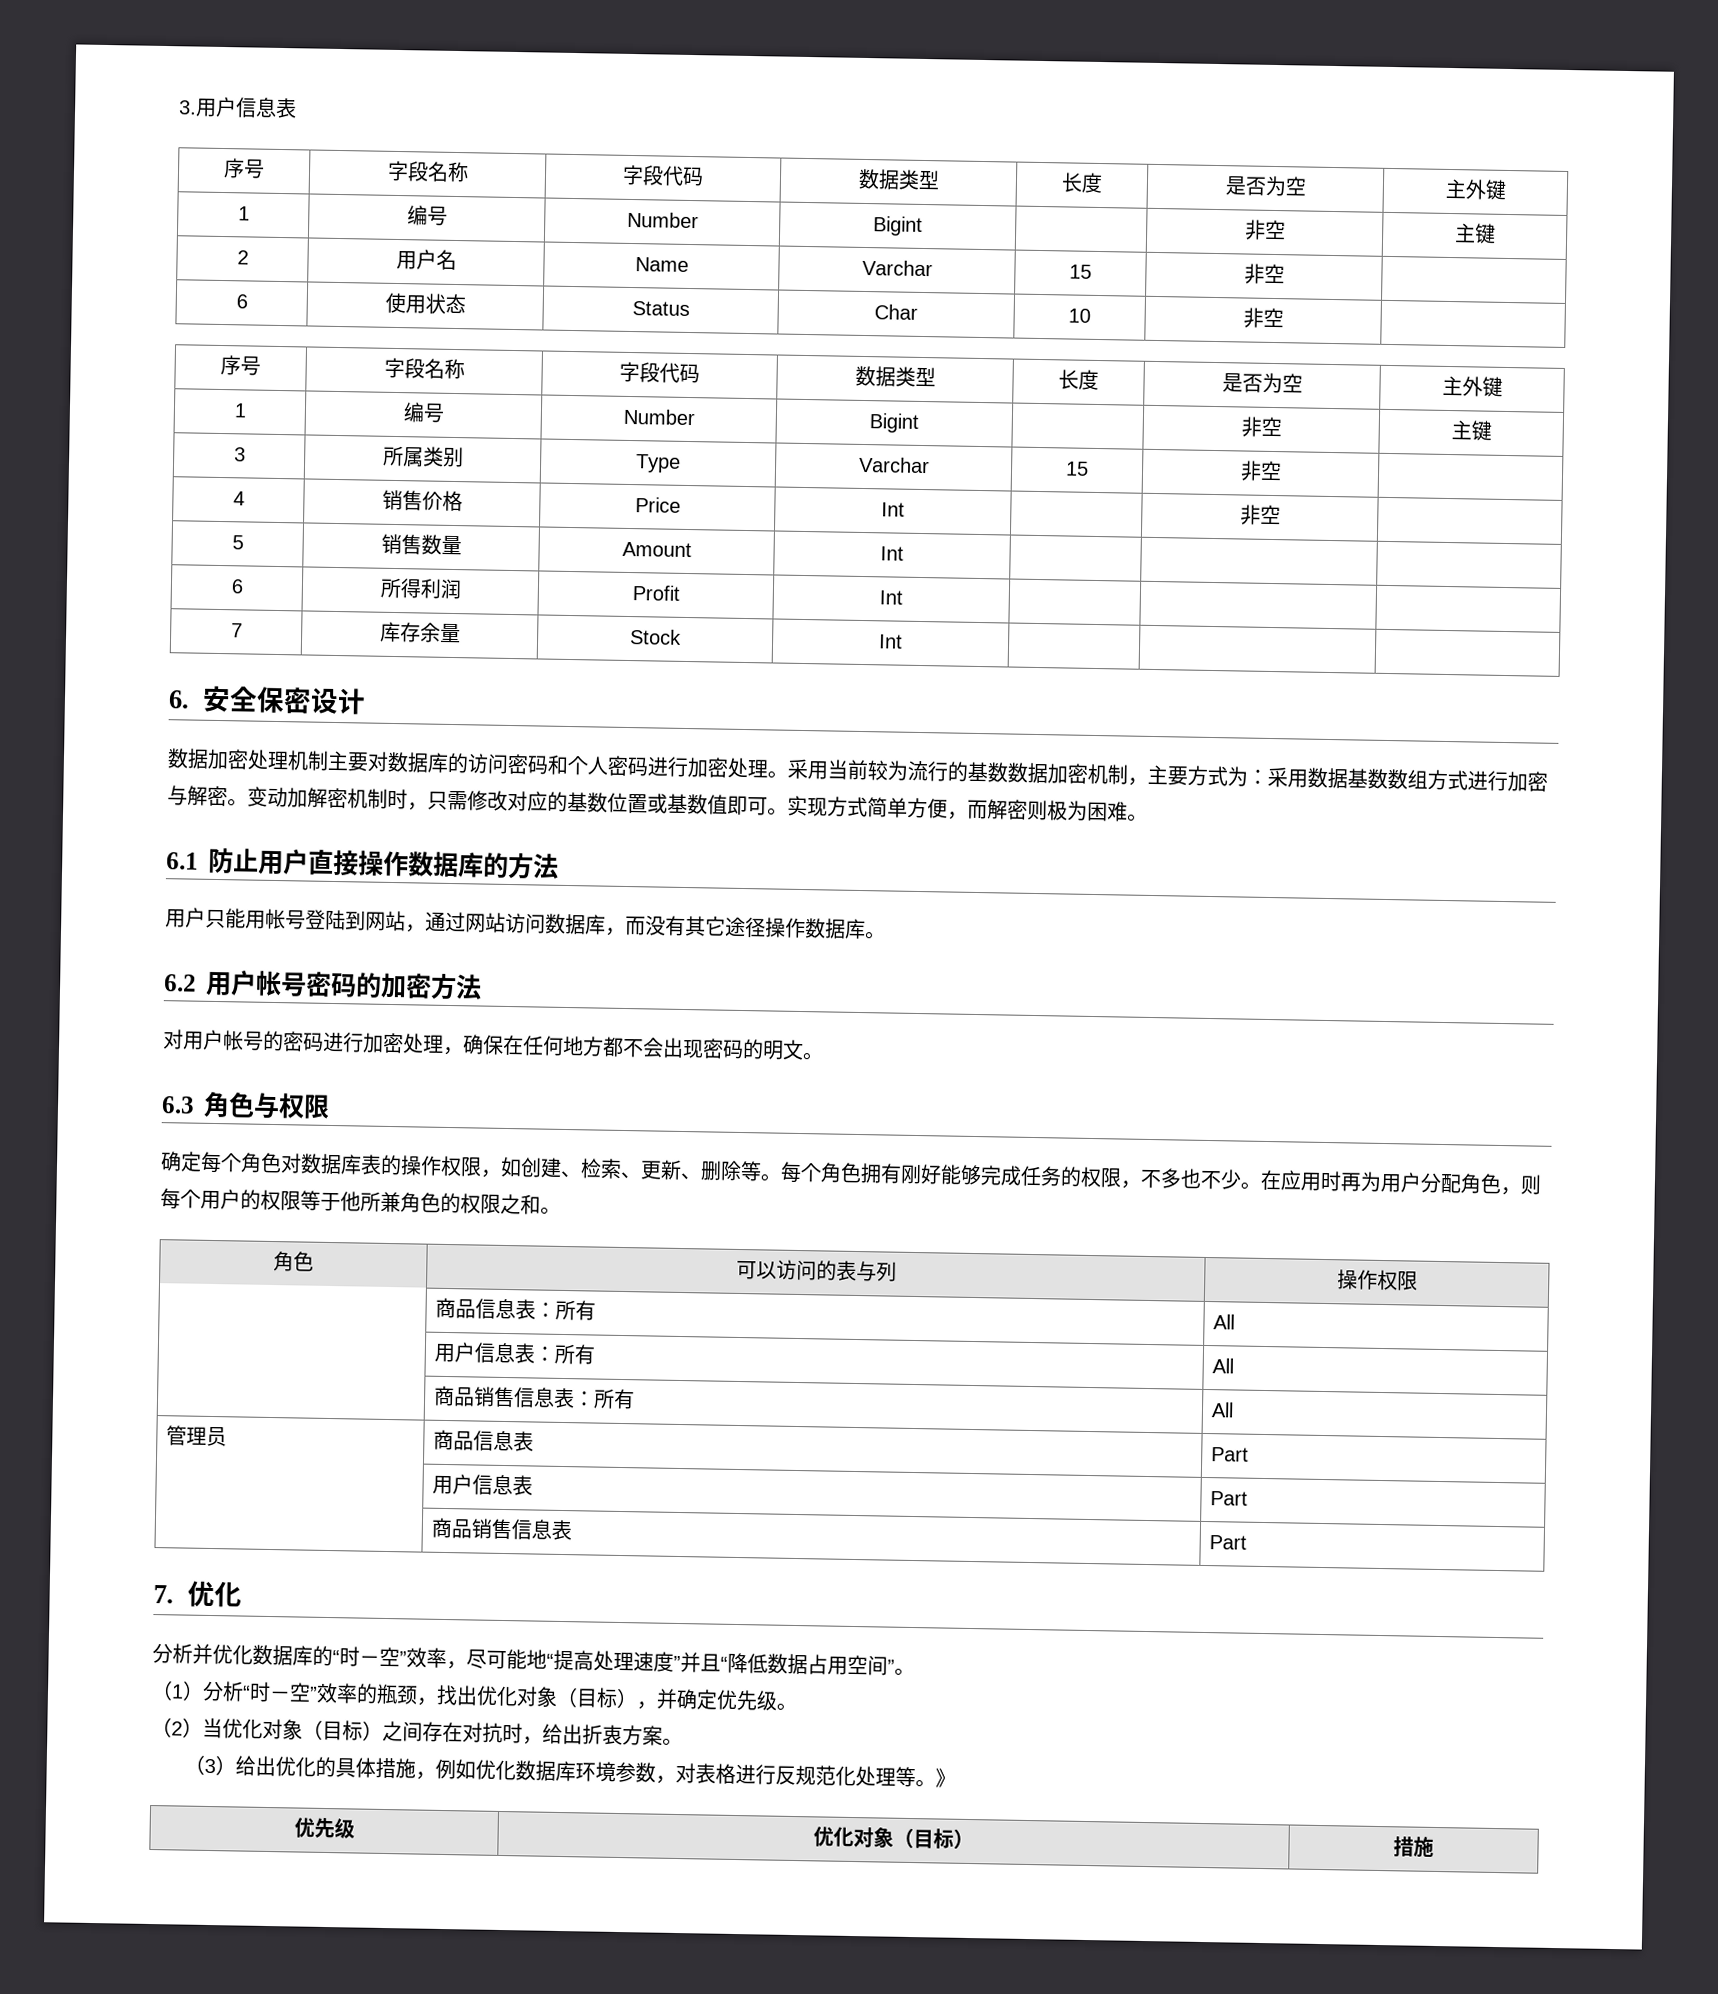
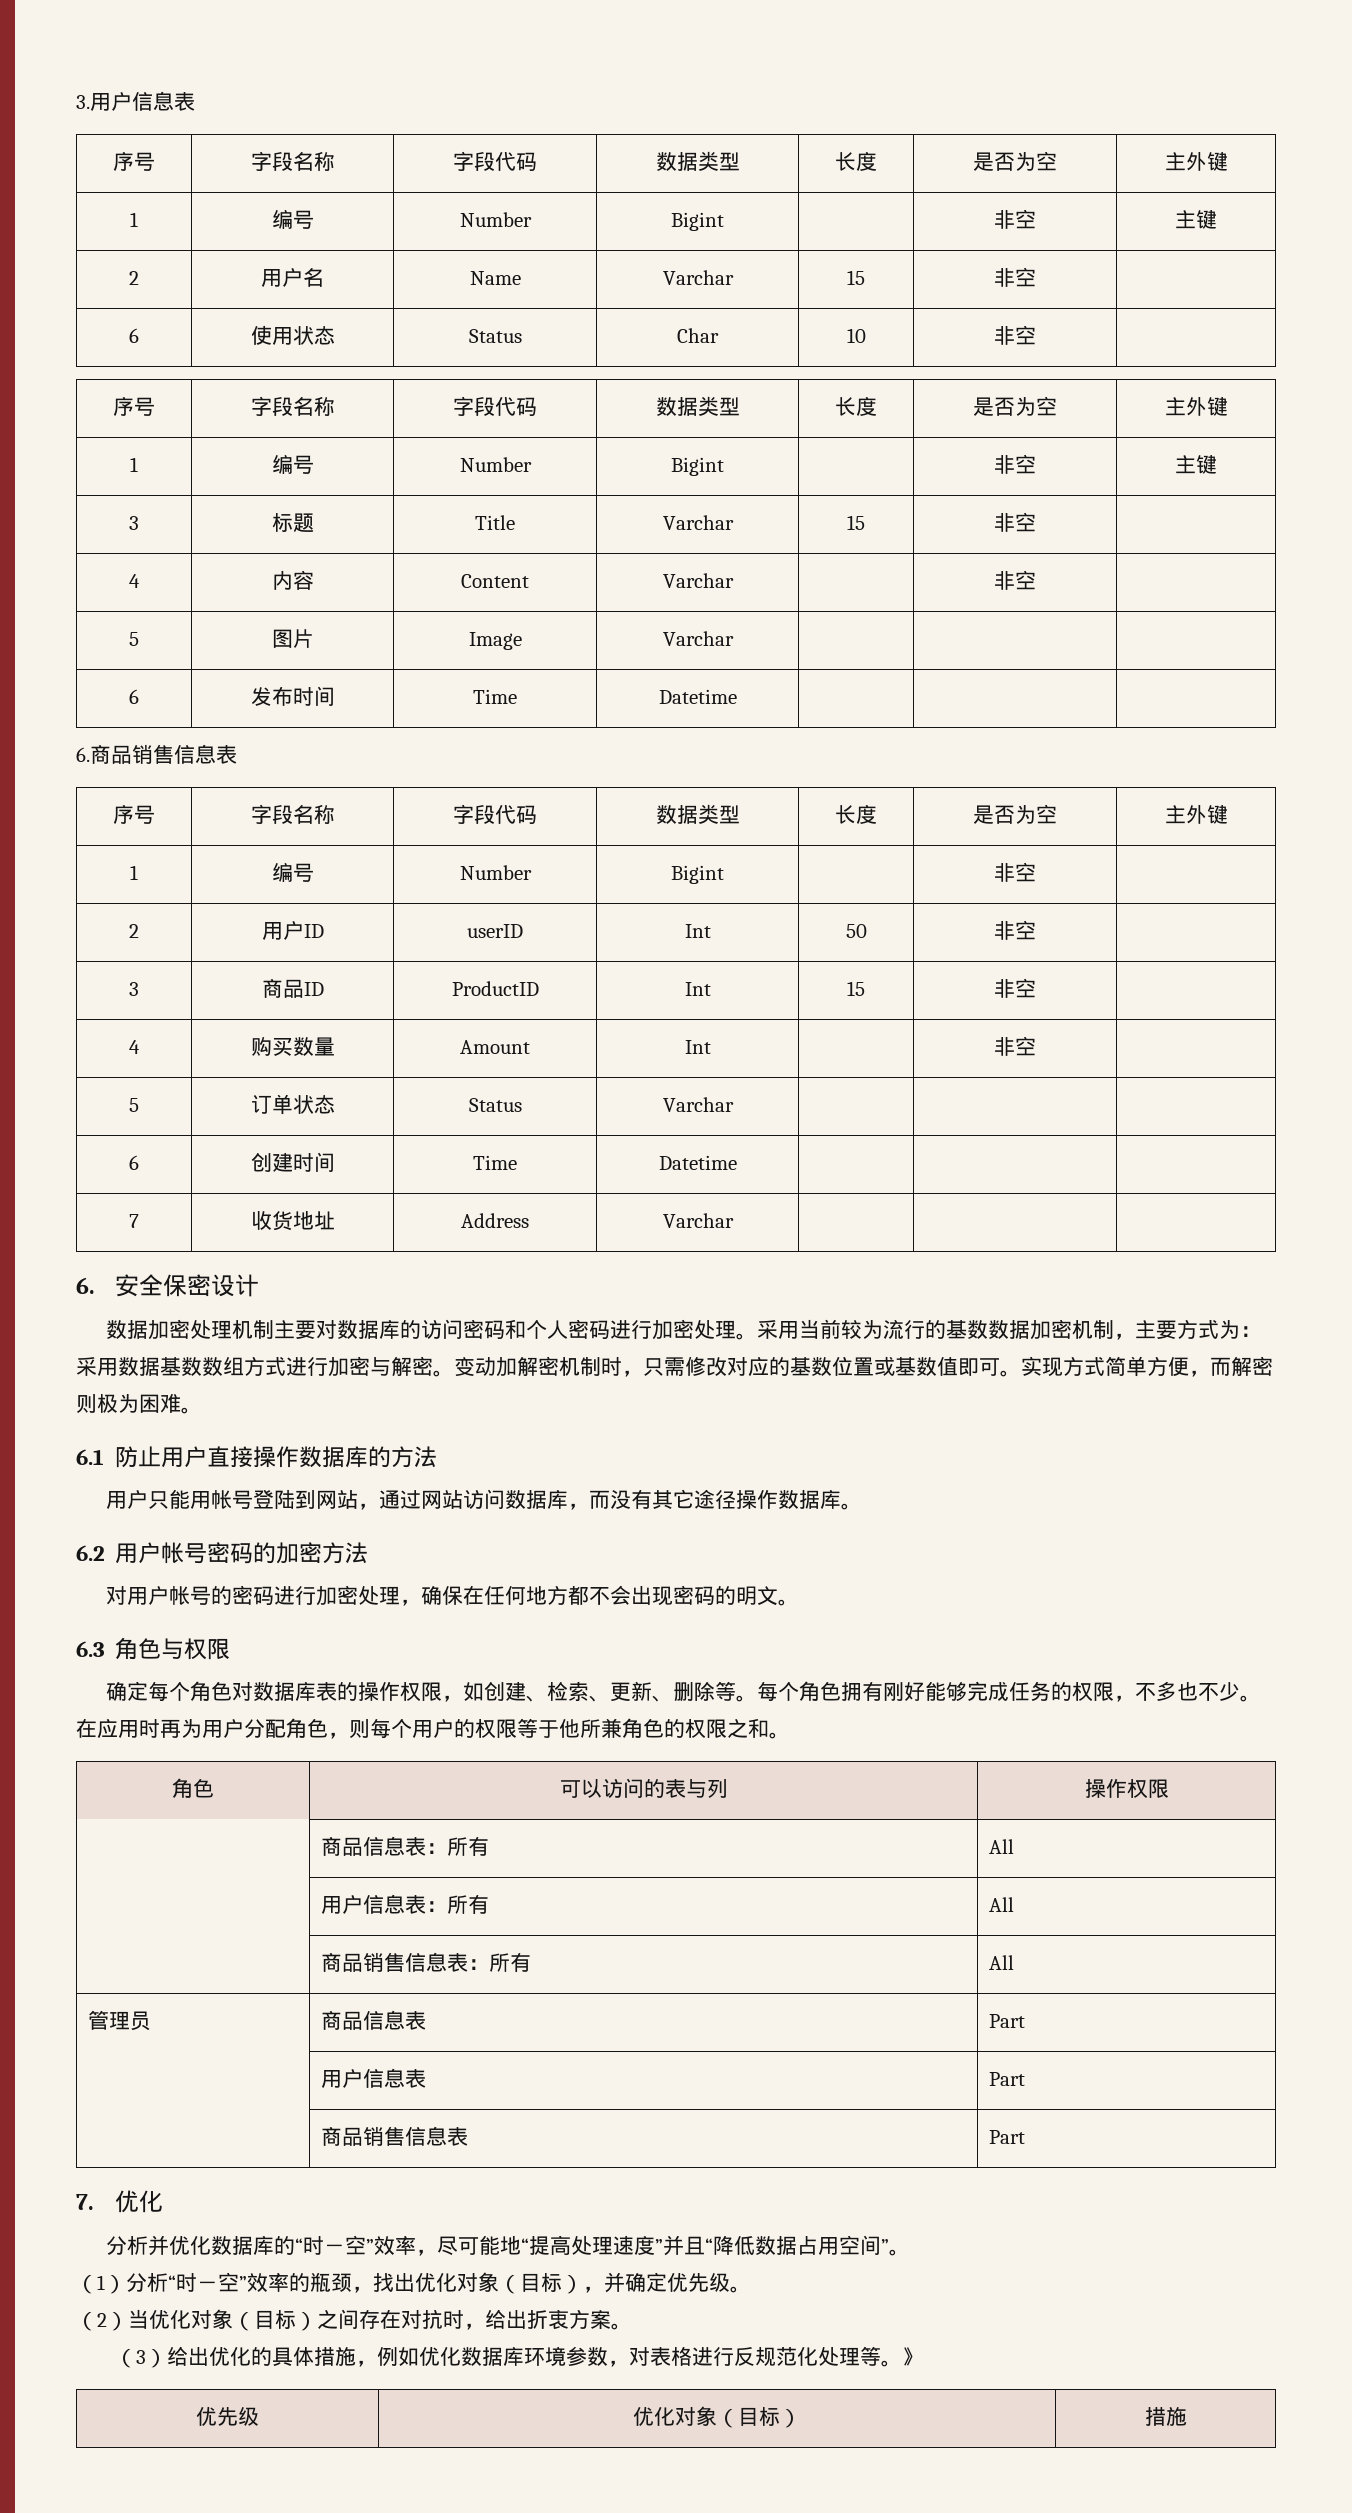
[382,445,464,468] [635,454,681,473] 所属类别 | Type -> [271,513,314,533] [475,515,515,530] 标题 | Title
[381,489,463,512] [634,497,681,513] [881,502,905,517] [1239,504,1281,525] [231,535,244,550] [380,533,462,556] [621,541,692,558] [880,546,904,561] [230,579,244,594] [379,577,462,600] [631,585,681,601] [879,590,903,605] [230,623,243,638] [379,621,461,644] [630,629,682,645] [878,634,903,649] 销售价格 | Price | Int | | 非空 | // 5 | 销售数量 | Amount | Int | | | // 6 | 所得利润 | Profit | Int | | | // 7 | 库存余量 | Stock | Int -> [271,570,314,590] [461,574,529,588] [662,573,734,588] [994,570,1036,590] [129,632,139,646] [271,629,314,648] [468,632,522,650] [662,631,734,646] [129,689,139,704] [250,686,335,706] [473,689,517,704] [658,689,737,704] [76,744,237,764] [113,804,155,824] [250,804,335,824] [453,804,537,824] [655,804,740,824] [835,804,877,824] [973,804,1057,824] [1164,805,1228,824] [130,865,138,880] [271,862,314,882] [459,865,532,880] [671,865,724,884] [994,862,1036,882] [129,924,139,938] [261,921,324,940] [467,924,523,938] [684,924,711,938] [845,924,867,938] [994,920,1036,940] [129,982,139,996] [261,978,324,998] [451,981,539,996] [684,982,711,996] [847,981,865,996] [994,978,1036,998] [129,1040,140,1054] [250,1036,335,1056] [460,1040,530,1054] [684,1040,711,1054] [994,1036,1036,1056] [129,1098,139,1112] [250,1094,335,1115] [468,1098,522,1112] [662,1097,734,1112] [129,1155,139,1170] [250,1152,335,1172] [473,1155,517,1170] [658,1155,737,1170] [129,1214,139,1228] [250,1210,335,1231] [461,1213,529,1228] [662,1213,734,1228] 内容 | Content | Varchar | | 非空 | // 5 | 图片 | Image | Varchar | | | // 6 | 发布时间 | Time | Datetime | | | // 6.商品销售信息表 // 序号 | 字段名称 | 字段代码 | 数据类型 | 长度 | 是否为空 | 主外键 // 1 | 编号 | Number | Bigint | | 非空 | // 2 | 用户ID | userID | Int | 50 | 非空 | // 3 | 商品ID | ProductID | Int | 15 | 非空 | // 4 | 购买数量 | Amount | Int | | 非空 | // 5 | 订单状态 | Status | Varchar | | | // 6 | 创建时间 | Time | Datetime | | | // 7 | 收货地址 | Address | Varchar

